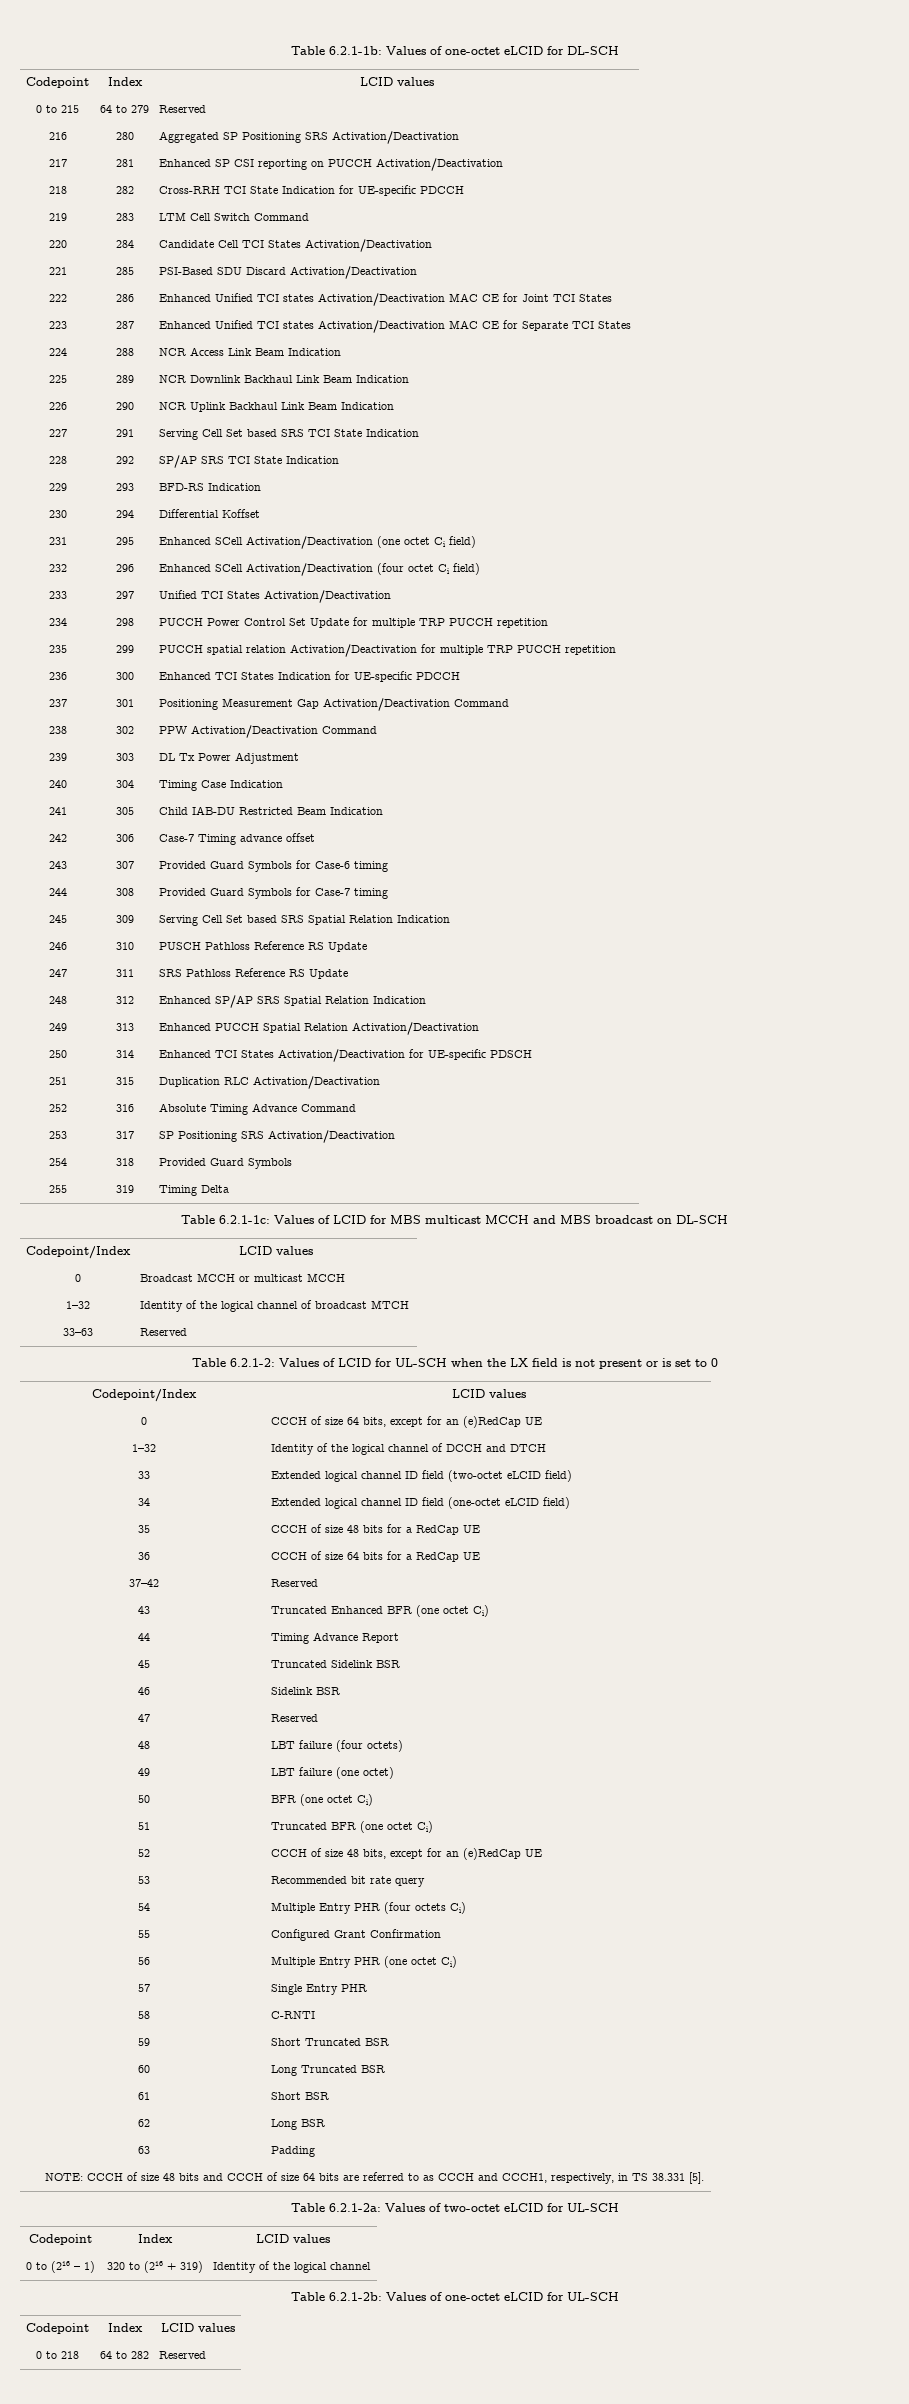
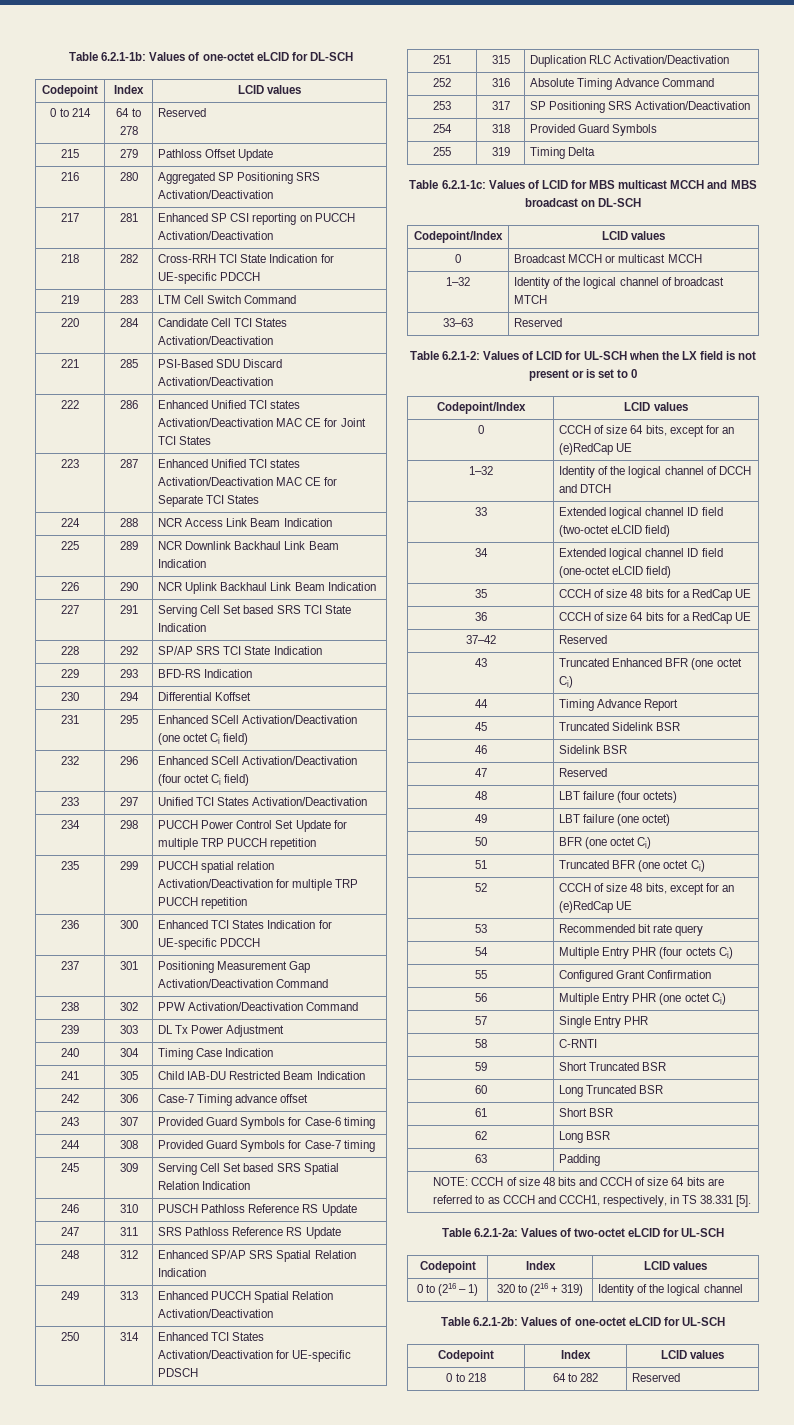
[61,105,79,113] [100,105,149,113] [159,105,207,113] 215 | 64 to 279 | Reserved -> [71,108,91,117] [116,108,141,117] [119,126,138,135] [158,108,207,117] [61,149,79,158] [119,149,138,158] [158,149,274,161] 214 | 64 to 278 | Reserved // 215 | 279 | Pathloss Offset Update

